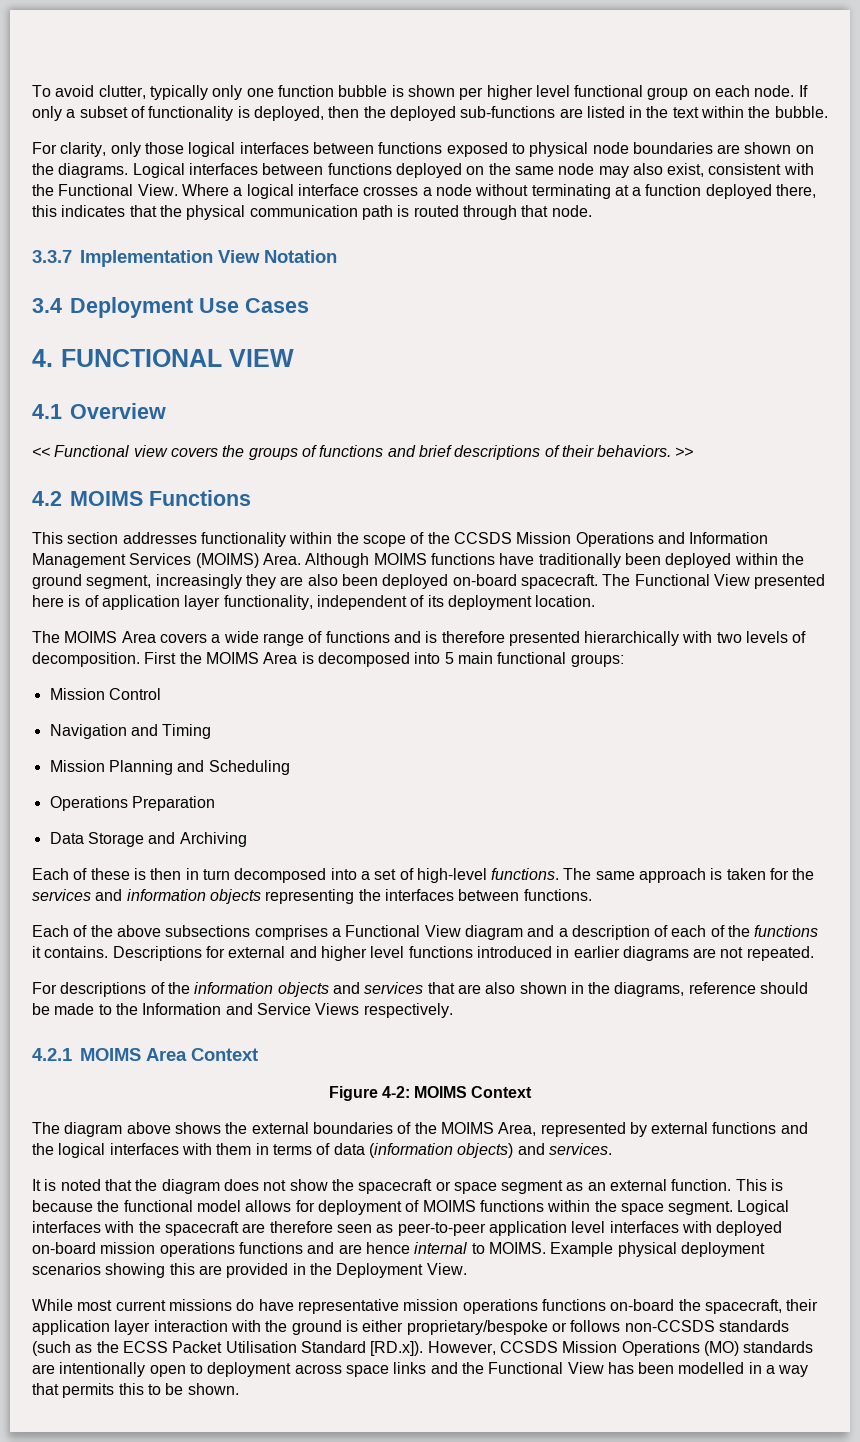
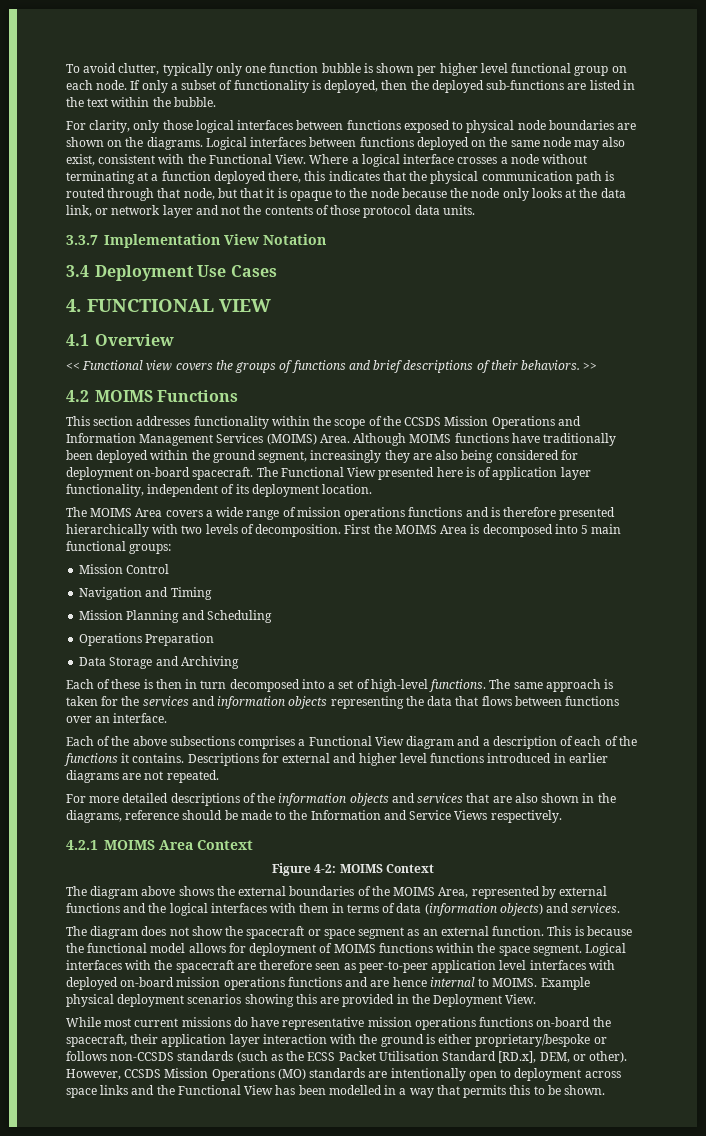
[551,205,592,217] node. -> [183,188,626,201] [66,205,475,218] node, but that it is opaque to the node because the node only looks at the data link, or network layer and not the contents of those protocol data units.
[341,574,449,589] been deployed -> [461,450,578,463] [66,467,133,480] being considered for deployment
(323, 637) none -> [296,507,406,520] mission operations
[384,889,592,901] interfaces between functions. -> [427,696,620,706] [66,713,168,723] data that flows between functions over an interface.
(57, 988) none -> [89,793,169,803] more detailed
[32,1179,158,1191] It is noted that the -> [66,926,87,936] The
[370,1341,424,1356] [RD.x]). -> [498,1051,628,1063] [RD.x], DEM, or other).

